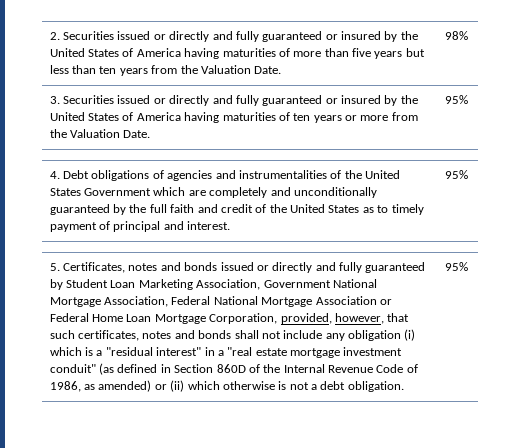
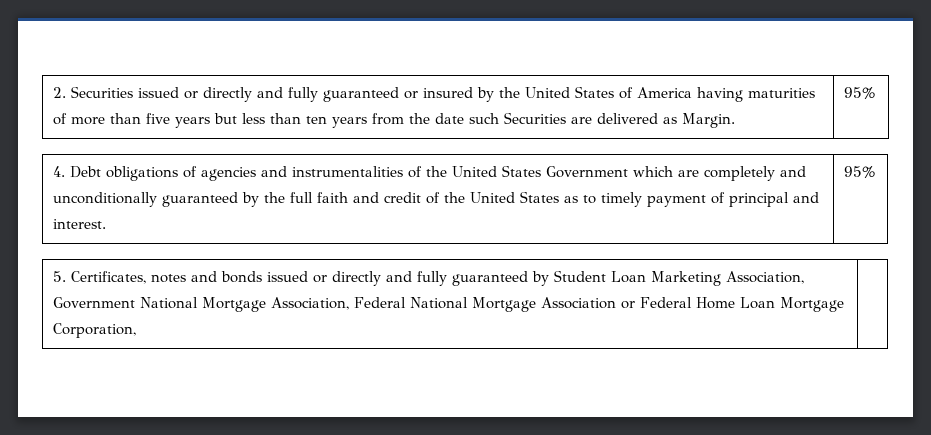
[200,65,282,74] [444,31,468,40] [49,95,418,106] [49,112,418,123] [49,129,151,138] Valuation Date. | 98% // 3. Securities issued or directly and fully guaranteed or insured by the United States of America having maturities of ten years or more from the Valuation Date. -> [435,112,736,128] date such Securities are delivered as Margin.
[280,313,410,324] [49,329,416,341] [49,347,403,358] [49,363,418,375] [49,380,404,392] [444,262,468,271] provided, however, that such certificates, notes and bonds shall not include any obligation (i) which is a "residual interest" in a "real estate mortgage investment conduit" (as defined in Section 860D of the Internal Revenue Code of 1986, as amended) or (ii) which otherwise is not a debt obligation. | 95% -> (137, 330) |

